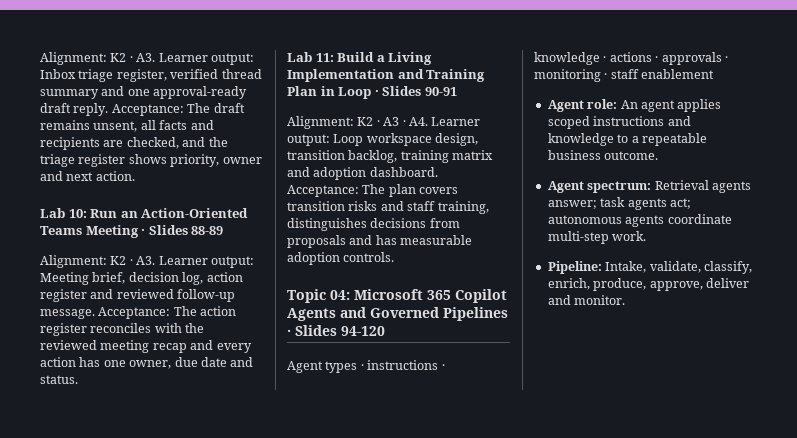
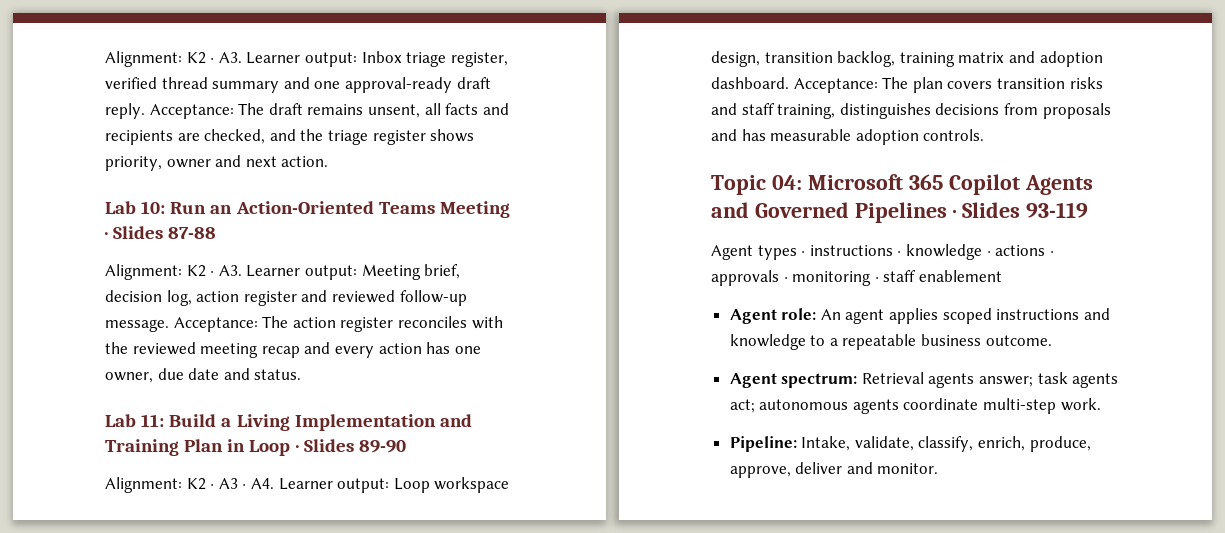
[191,226,224,235] 88-89 -> [168,227,217,239] 87-88
[424,87,457,96] 90-91 -> [358,440,406,453] 89-90
[341,326,385,336] 94-120 -> [1025,202,1088,218] 93-119

